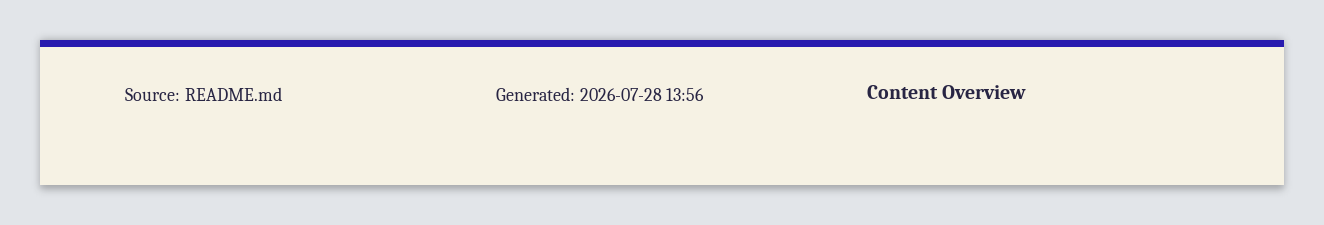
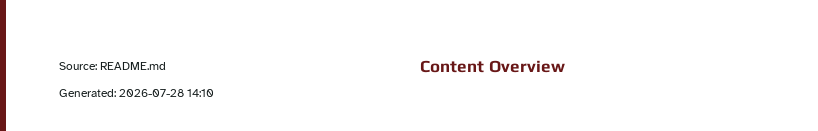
[666,88,705,101] 13:56 -> [187,89,215,97] 14:10

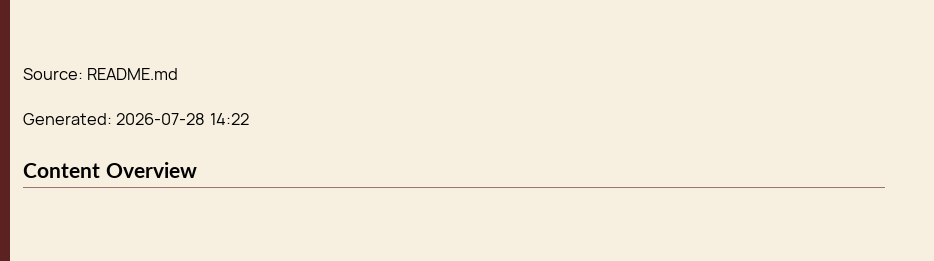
[187,89,215,97] 14:10 -> [209,113,249,125] 14:22

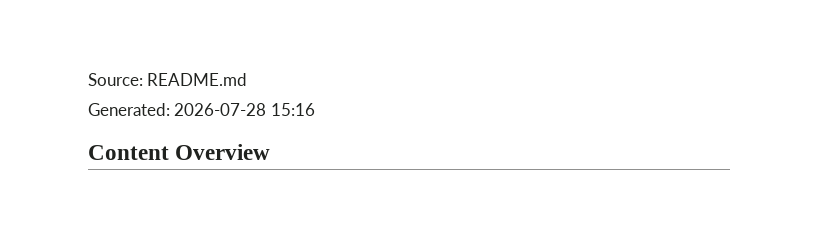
[209,113,249,125] 14:22 -> [270,103,315,116] 15:16

